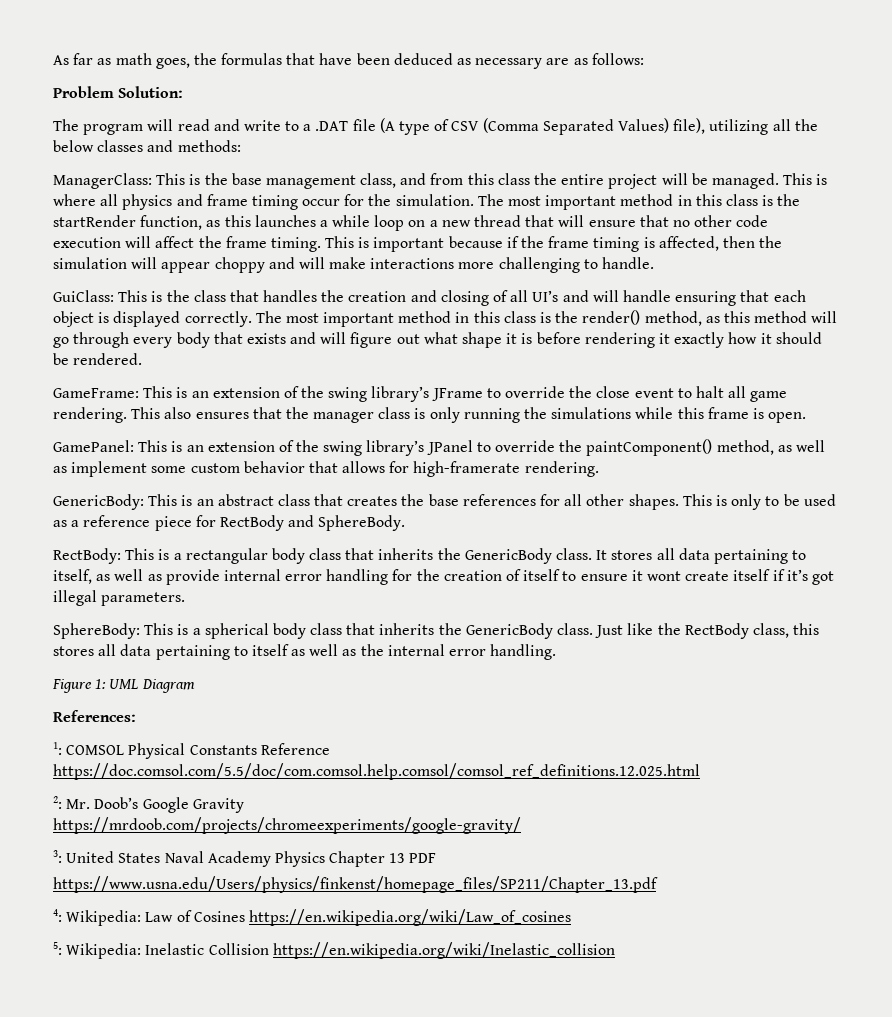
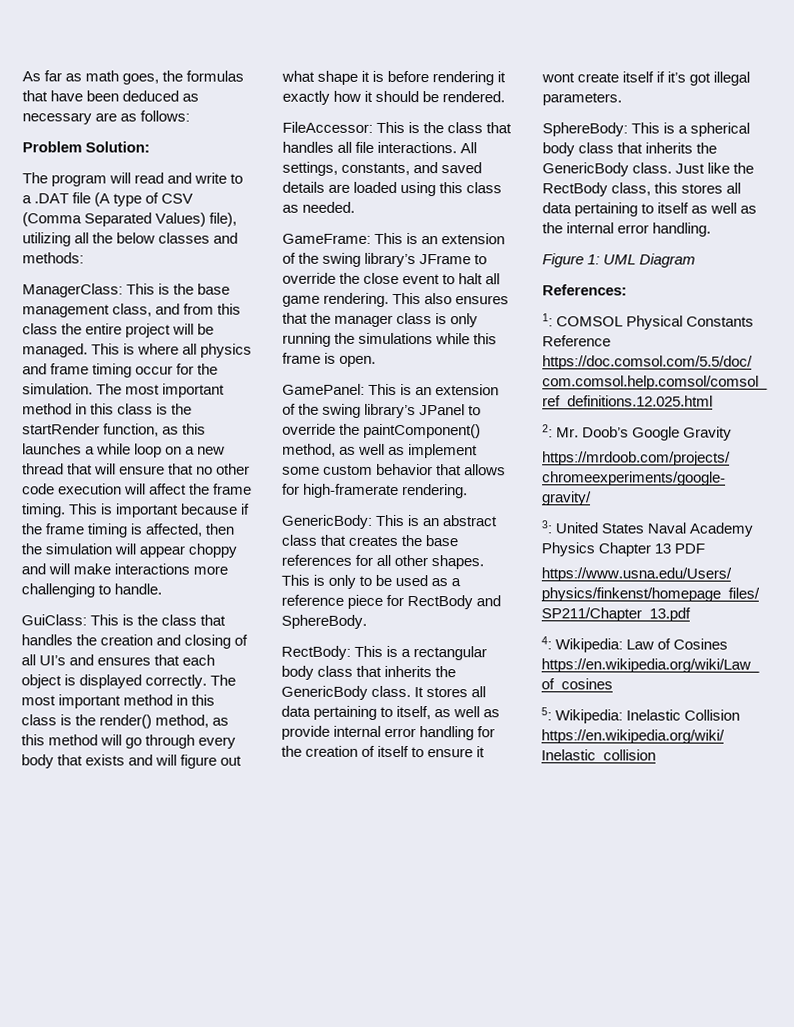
[592,290,737,306] will handle ensuring -> [97,656,152,666] ensures
(143, 359) none -> [282,121,513,134] [282,141,478,154] [282,161,483,176] [282,181,503,197] [282,201,356,213] // FileAccessor: This is the class that handles all file interactions. All settings, constants, and saved details are loaded using this class as needed.

